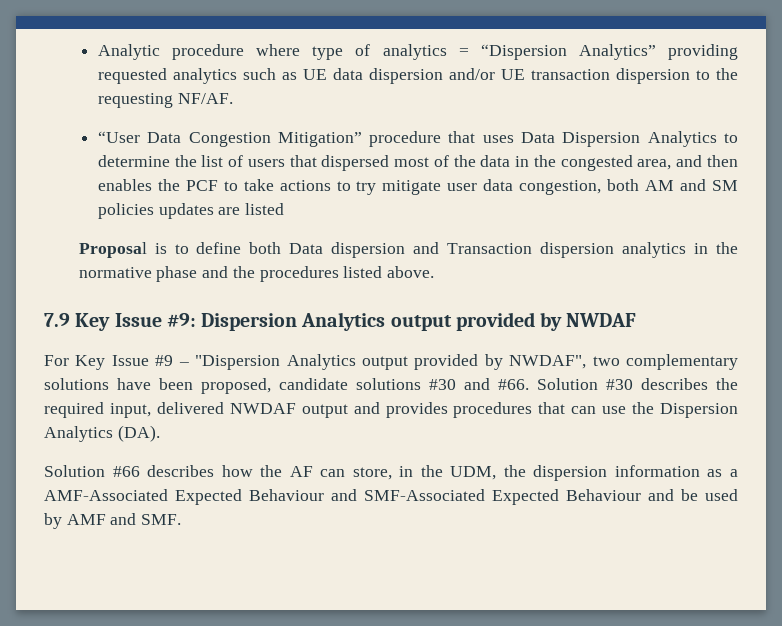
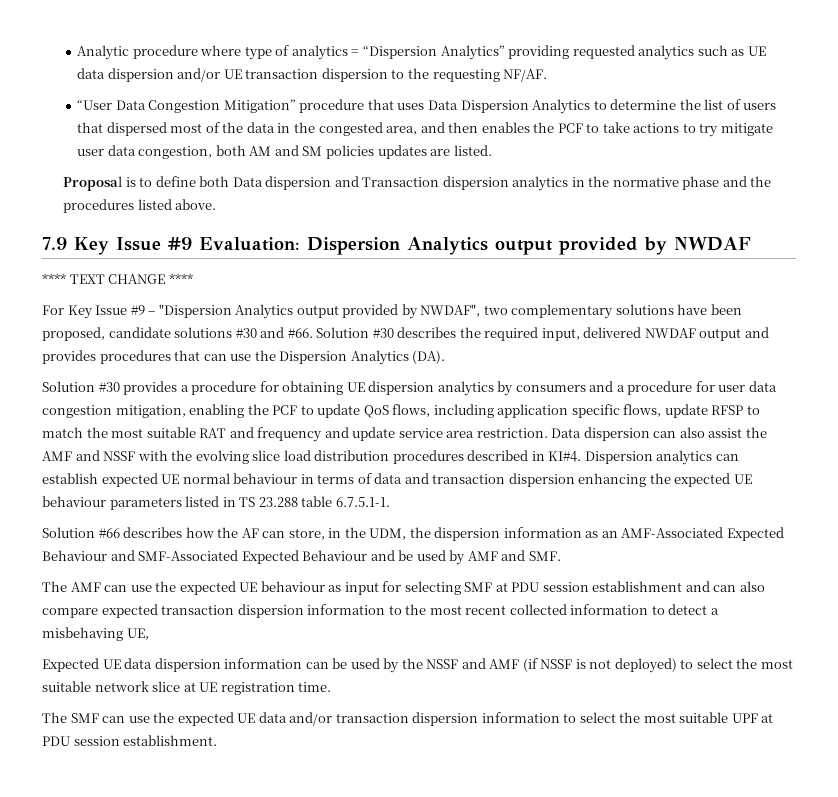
[245,203,285,215] listed -> [453,145,492,156] listed.
[166,313,196,327] #9: -> [168,237,300,251] #9 Evaluation:
(637, 320) none -> [42,273,193,284] // **** TEXT CHANGE ****
(160, 433) none -> [42,381,777,396] [42,404,760,418] [42,427,767,442] [42,450,739,465] [42,473,752,487] [42,496,390,510] // Solution #30 provides a procedure for obtaining UE dispersion analytics by consumers and a procedure for user data congestion mitigation, enabling the PCF to update QoS flows, including application specific flows, update RFSP to match the most suitable RAT and frequency and update service area restriction. Data dispersion can also assist the AMF and NSSF with the evolving slice load distribution procedures described in KI#4. Dispersion analytics can establish expected UE normal behaviour in terms of data and transaction dispersion enhancing the expected UE behaviour parameters listed in TS 23.288 table 6.7.5.1-1.
[730,469,738,477] a -> [601,531,618,538] an
(182, 519) none -> [42,581,765,595] [42,604,719,618] [42,627,149,641] [42,658,793,673] [42,681,332,695] [42,712,774,726] [42,735,218,746] // The AMF can use the expected UE behaviour as input for selecting SMF at PDU session establishment and can also compare expected transaction dispersion information to the most recent collected information to detect a misbehaving UE, // Expected UE data dispersion information can be used by the NSSF and AMF (if NSSF is not deployed) to select the most suitable network slice at UE registration time. // The SMF can use the expected UE data and/or transaction dispersion information to select the most suitable UPF at PDU session establishment.

